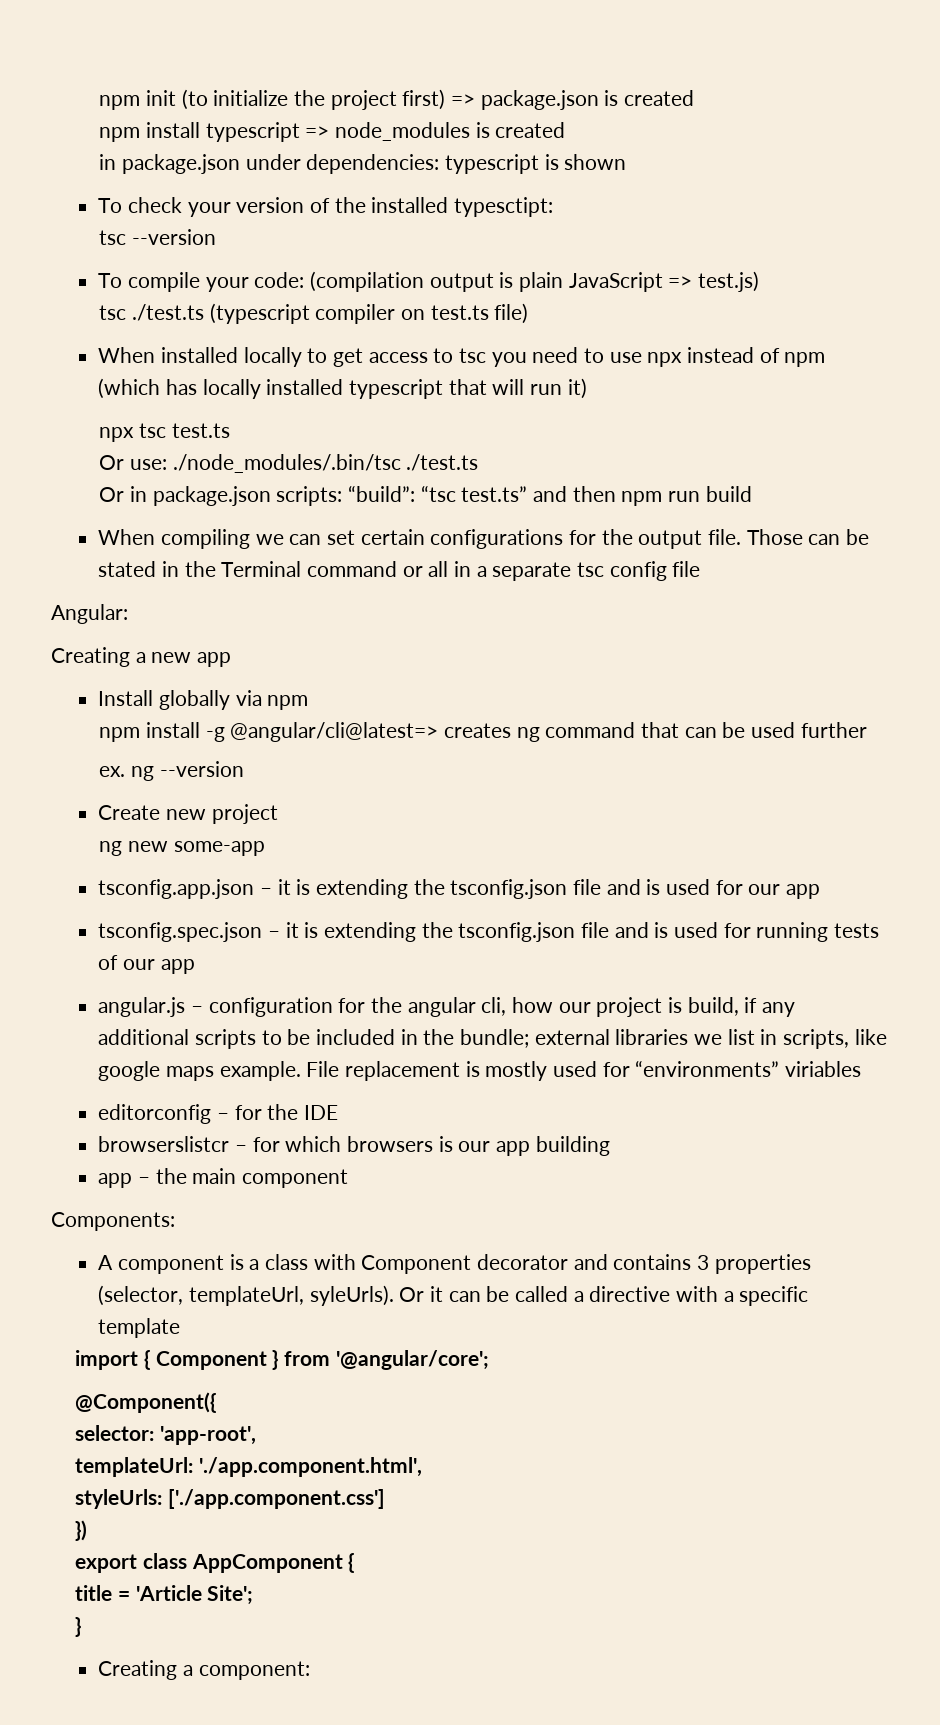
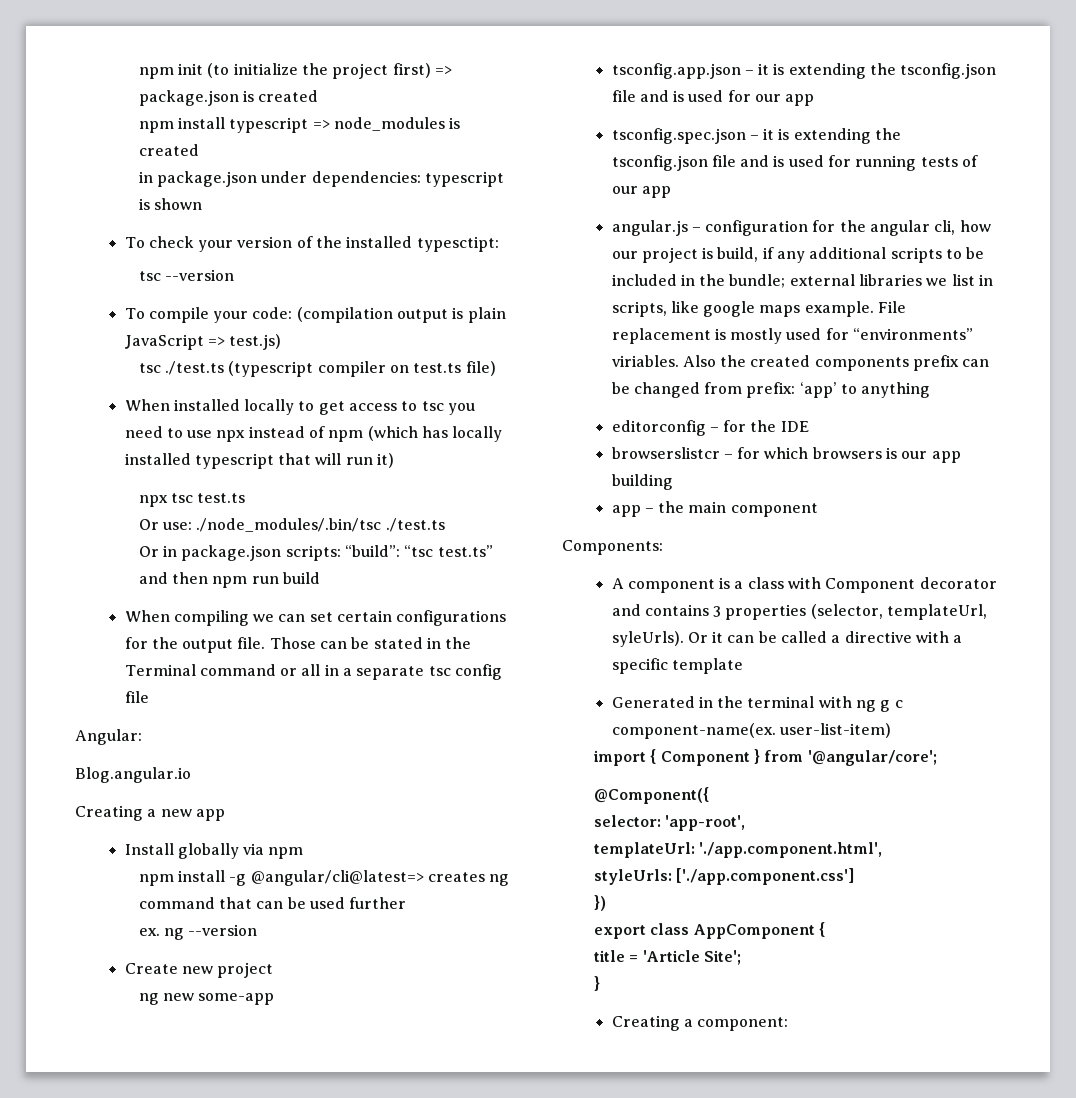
(128, 614) none -> [75,767,191,783] // Blog.angular.io
[785,1061,862,1077] viriables -> [611,355,990,371] [611,382,931,398] viriables. Also the created components prefix can be changed from prefix: ‘app’ to anything
(181, 1328) none -> [611,696,903,712] [611,723,891,739] // Generated in the terminal with ng g c component-name(ex. user-list-item)

